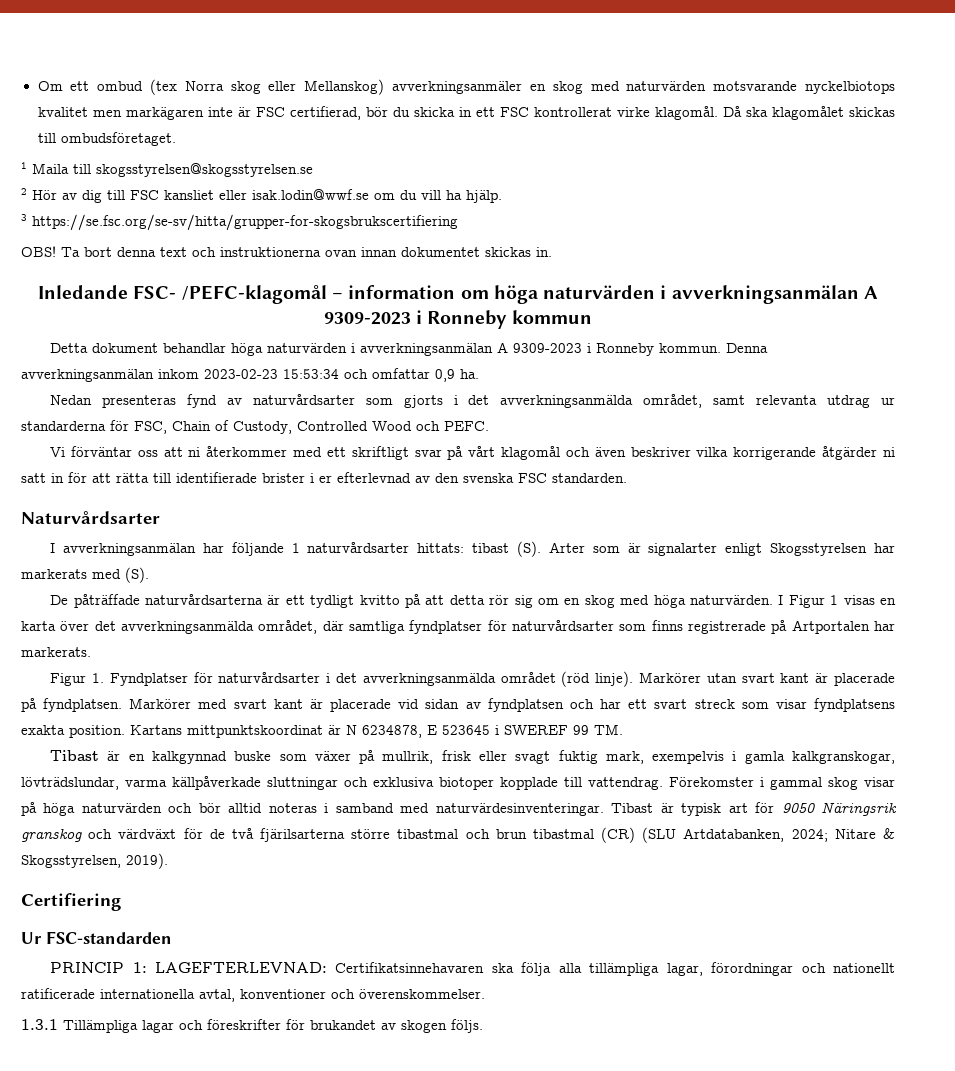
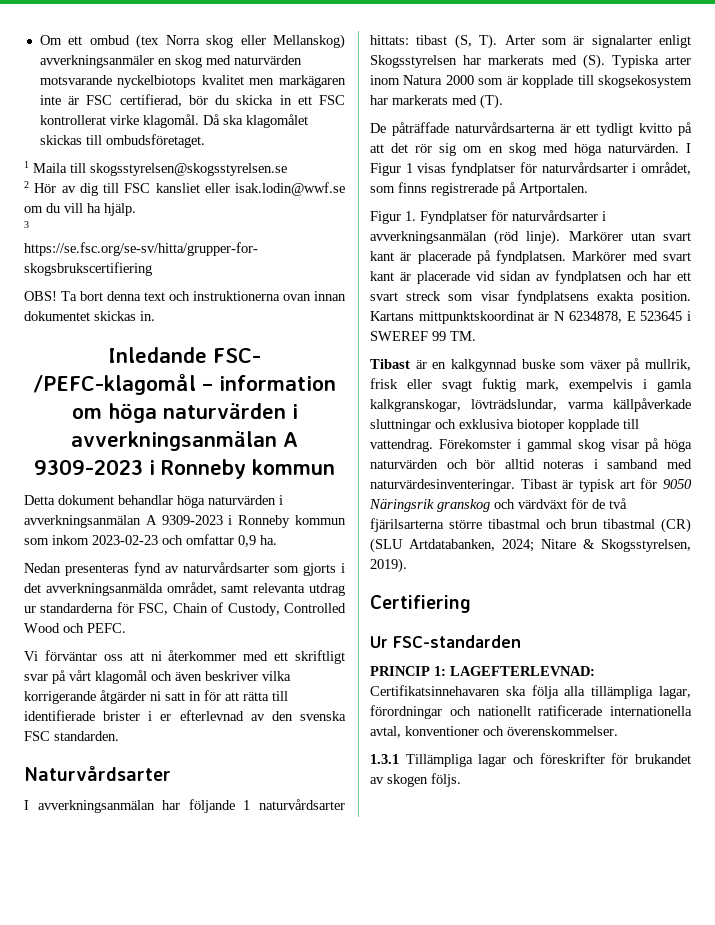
[659,343,769,353] [21,369,154,382] kommun. Denna avverkningsanmälan -> [295,515,347,525] [24,538,49,545] kommun som
[283,369,339,379] 15:53:34 -> (158, 540) none
[516,541,541,557] (S). -> [454,34,498,49] (S, T).
(149, 575) none -> [611,55,691,68] [370,75,692,88] [370,94,503,109] Typiska arter inom Natura 2000 som är kopplade till skogsekosystem har markerats med (T).
[449,595,485,605] detta -> [391,143,409,153] det
[880,598,897,605] [21,620,405,634] en karta över det avverkningsanmälda området, där samtliga -> (447, 168) none
(614, 625) none -> [632,162,691,175] i området,
[791,620,896,634] [21,647,91,657] Artportalen har markerats. -> [519,183,588,196] Artportalen.
[335,672,556,686] det avverkningsanmälda området -> [370,231,487,244] avverkningsanmälan

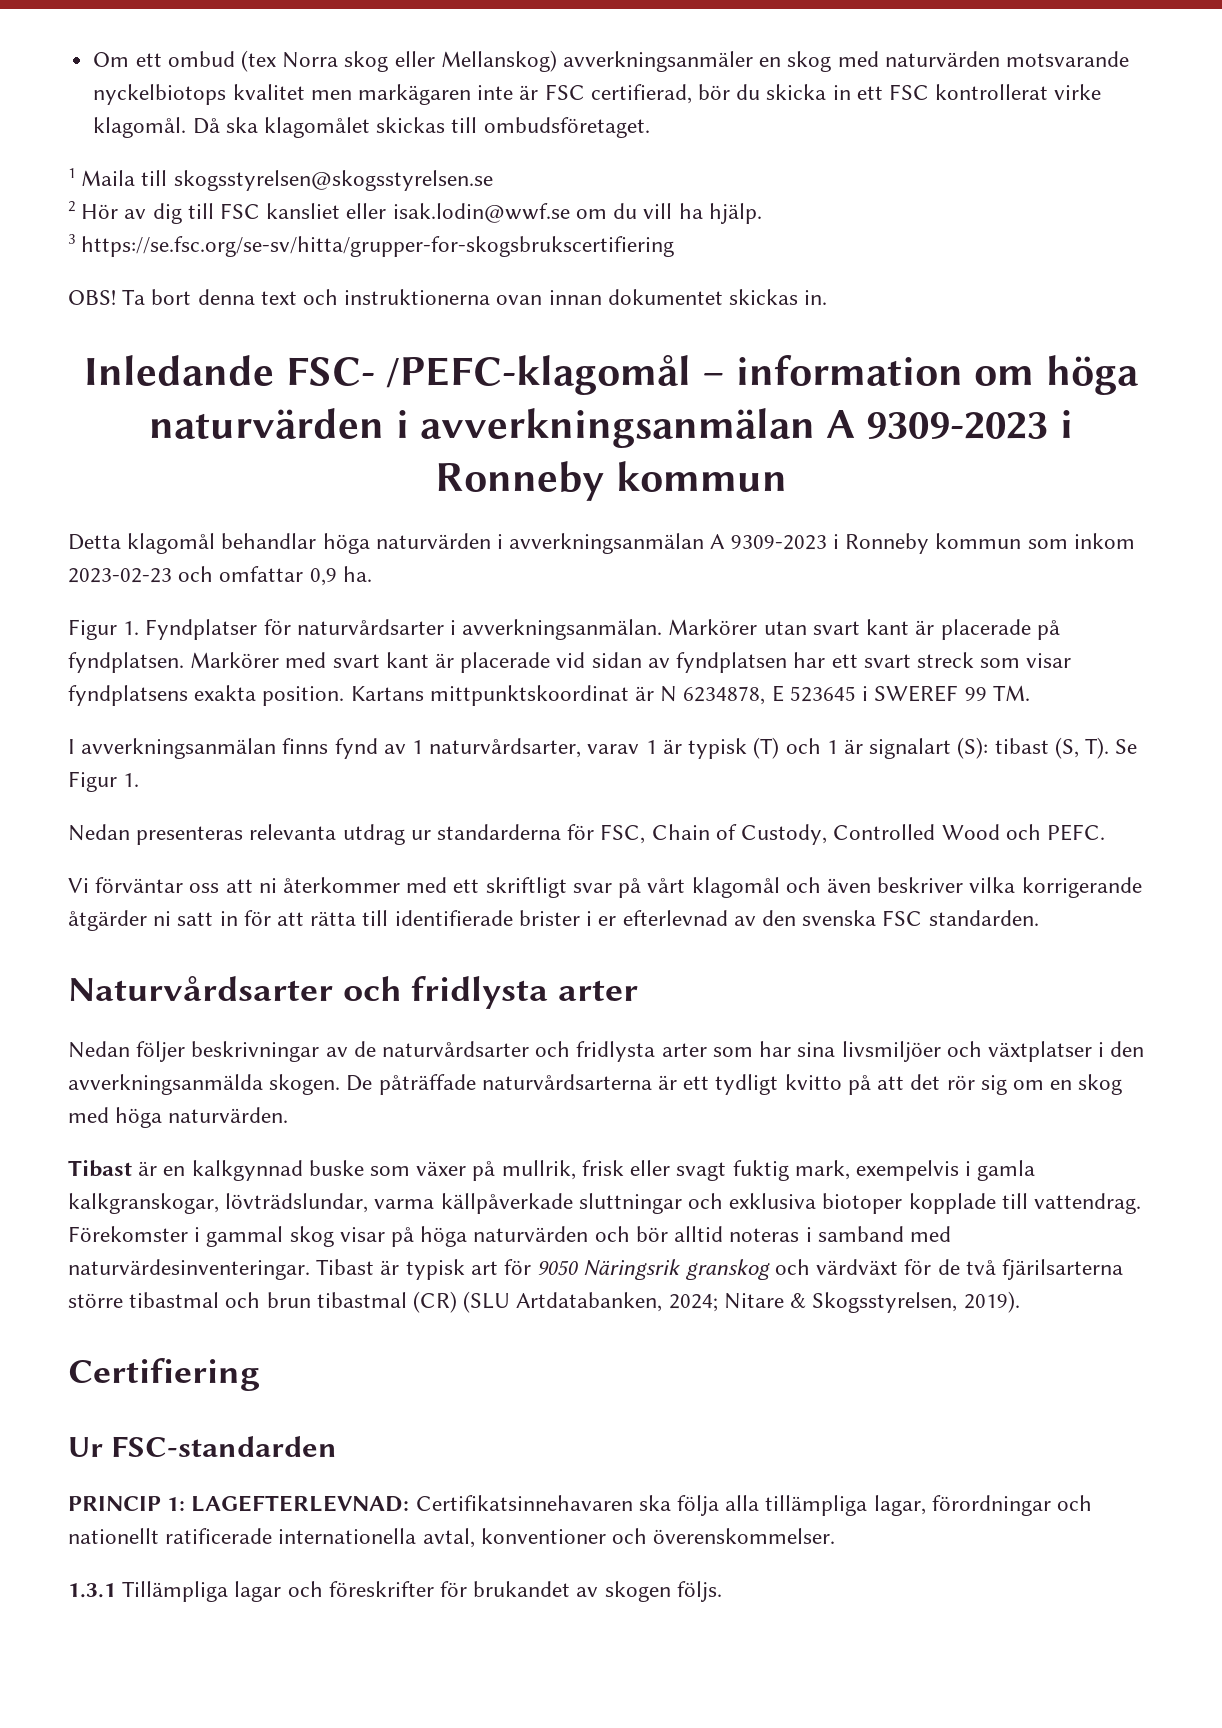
[58,495,114,505] dokument -> [127,533,216,554] klagomål
[24,562,345,576] [24,582,249,596] Nedan presenteras fynd av naturvårdsarter som gjorts i det avverkningsanmälda området, samt -> [68,619,1060,640] [68,652,1072,673] [68,685,1030,706] [68,737,1138,759] [68,771,140,792] [68,824,244,845] Figur 1. Fyndplatser för naturvårdsarter i avverkningsanmälan. Markörer utan svart kant är placerade på fyndplatsen. Markörer med svart kant är placerade vid sidan av fyndplatsen har ett svart streck som visar fyndplatsens exakta position. Kartans mittpunktskoordinat är N 6234878, E 523645 i SWEREF 99 TM. // I avverkningsanmälan finns fynd av 1 naturvårdsarter, varav 1 är typisk (T) och 1 är signalart (S): tibast (S, T). Se Figur 1. // Nedan presenteras
[24,799,345,813] [370,34,691,49] [370,54,691,69] [370,75,692,88] [370,94,503,109] // I avverkningsanmälan har följande 1 naturvårdsarter hittats: tibast (S, T). Arter som är signalarter enligt Skogsstyrelsen har markerats med (S). Typiska arter inom Natura 2000 som är kopplade till skogsekosystem har markerats med (T). // -> [342,976,639,1009] [68,1041,1145,1062] [68,1074,341,1095] och fridlysta arter // Nedan följer beskrivningar av de naturvårdsarter och fridlysta arter som har sina livsmiljöer och växtplatser i den avverkningsanmälda skogen.
[686,143,691,153] [370,162,691,176] [370,182,588,196] [370,210,606,224] [370,230,691,245] [370,250,691,264] [370,270,691,284] [370,290,691,304] [370,311,691,324] [370,331,476,341] I Figur 1 visas fyndplatser för naturvårdsarter i området, som finns registrerade på Artportalen. // Figur 1. Fyndplatser för naturvårdsarter i avverkningsanmälan (röd linje). Markörer utan svart kant är placerade på fyndplatsen. Markörer med svart kant är placerade vid sidan av fyndplatsen och har ett svart streck som visar fyndplatsens exakta position. Kartans mittpunktskoordinat är N 6234878, E 523645 i SWEREF 99 TM. -> (289, 1115) none

